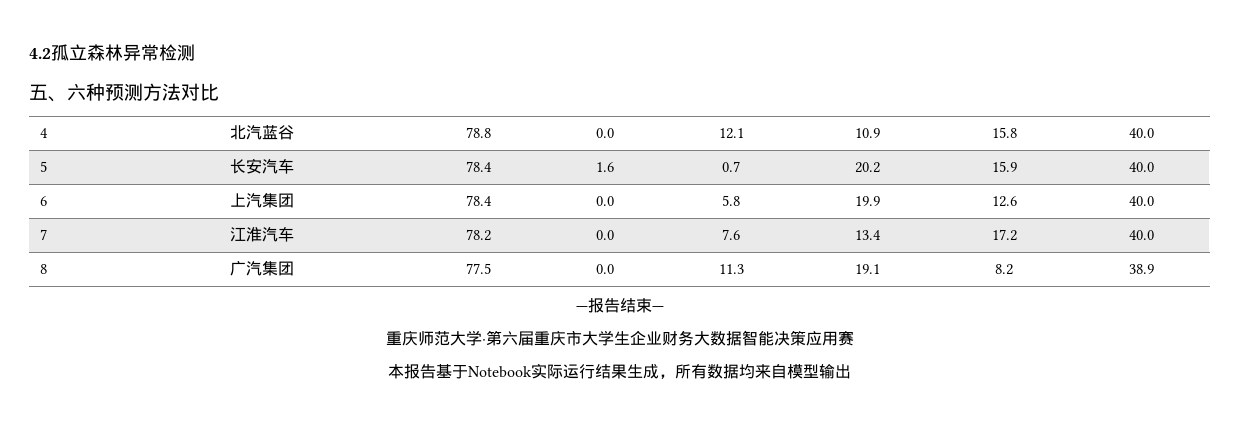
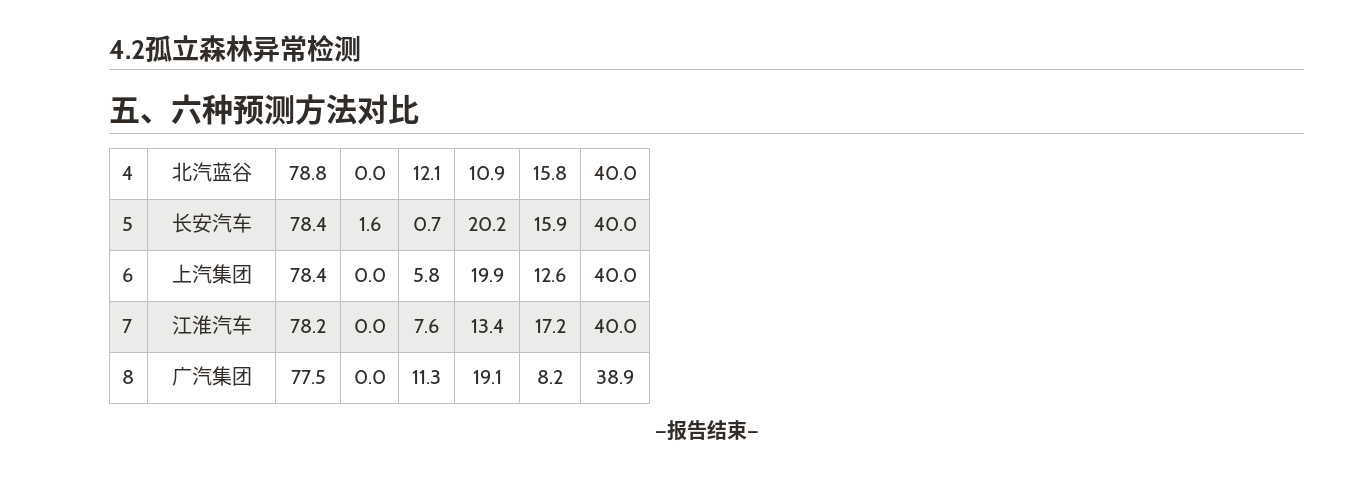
[385,330,854,346] [388,363,851,379] // 重庆师范大学·第六届重庆市大学生企业财务大数据智能决策应用赛 // 本报告基于Notebook实际运行结果生成，所有数据均来自模型输出 -> (759, 434) none

